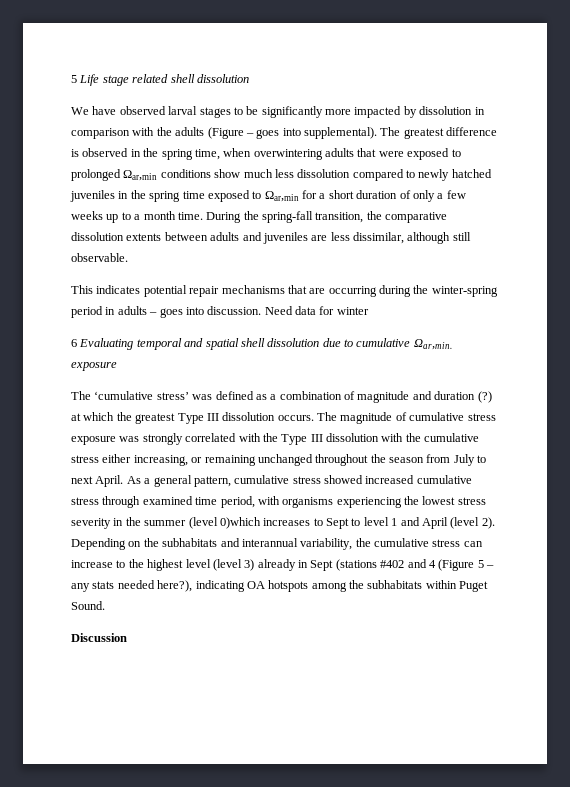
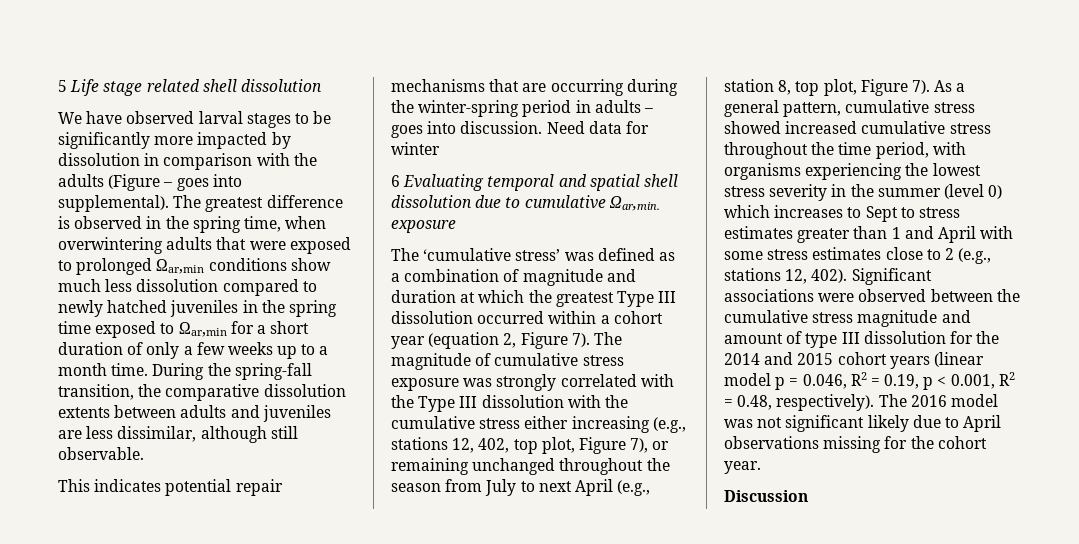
[477,391,492,403] (?) -> (456, 296) none
[277,415,314,421] occurs. -> [477,311,663,324] [391,332,590,349] occurred within a cohort year (equation 2, Figure 7).
[133,455,188,466] increasing, -> [571,416,686,433] [391,437,649,454] increasing (e.g., stations 12, 402, top plot, Figure 7),
[95,475,124,487] April. -> [574,479,651,496] [724,79,930,96] April (e.g., station 8, top plot, Figure 7).
[102,496,193,508] through examined -> [724,142,835,159] throughout the
[219,517,261,529] 0)which -> [988,185,1003,199] [724,205,770,218] 0) which
[363,517,495,529] [71,538,483,550] [71,559,494,571] [71,580,489,592] [71,601,105,610] level 1 and April (level 2). Depending on the subhabitats and interannual variability, the cumulative stress can increase to the highest level (level 3) already in Sept (stations #402 and 4 (Figure 5 – any stats needed here?), indicating OA hotspots among the subhabitats within Puget Sound. -> [918,207,960,218] [724,226,1014,243] [724,247,992,264] [724,268,932,285] [724,289,1020,302] [724,310,971,327] [724,331,1000,348] [724,352,984,369] [724,372,1015,390] [724,394,998,411] [724,415,1002,432] [724,436,987,453] [724,461,761,474] stress estimates greater than 1 and April with some stress estimates close to 2 (e.g., stations 12, 402). Significant associations were observed between the cumulative stress magnitude and amount of type III dissolution for the 2014 and 2015 cohort years (linear model p = 0.046, R2 = 0.19, p < 0.001, R2 = 0.48, respectively). The 2016 model was not significant likely due to April observations missing for the cohort year.

